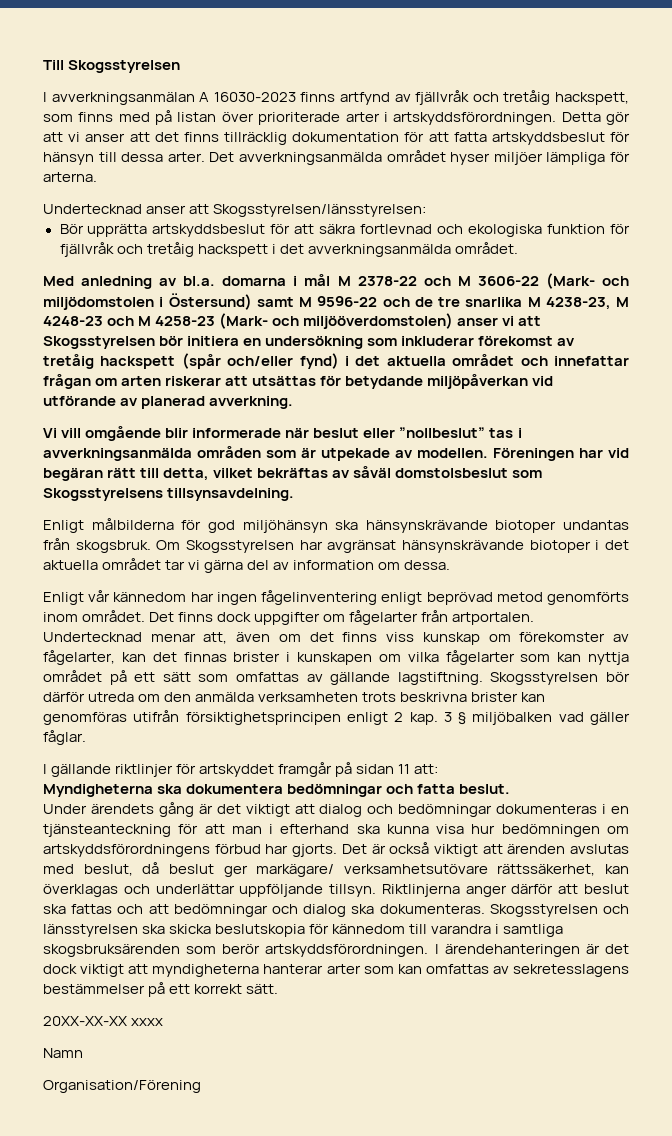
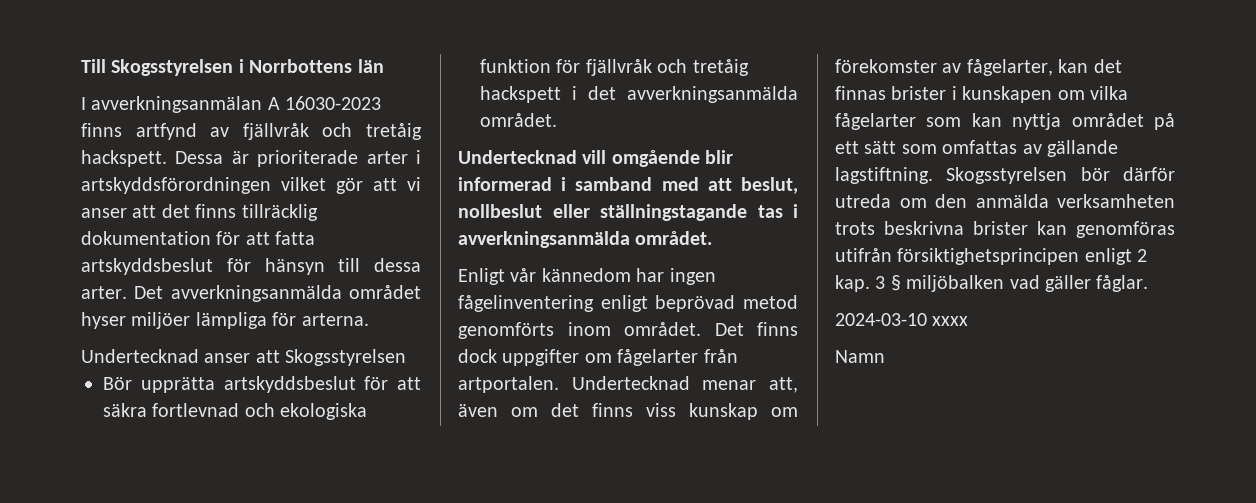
(181, 66) none -> [238,59,384,73] i Norrbottens län
[555,92,630,105] [43,110,254,125] hackspett, som finns med på listan över -> [81,150,249,167] hackspett. Dessa är
[393,112,601,125] artskyddsförordningen. Detta -> [81,177,326,194] artskyddsförordningen vilket
[213,204,427,217] Skogsstyrelsen/länsstyrelsen: -> [285,349,407,366] Skogsstyrelsen
[43,273,630,289] [43,293,629,310] [43,313,542,329] [43,336,575,349] [43,353,629,369] [43,374,554,389] [43,396,294,409] [43,426,522,441] [43,446,629,461] [43,466,543,481] [43,488,295,501] [43,518,629,533] [43,538,629,553] [43,558,451,573] Med anledning av bl.a. domarna i mål M 2378-22 och M 3606-22 (Mark- och miljödomstolen i Östersund) samt M 9596-22 och de tre snarlika M 4238-23, M 4248-23 och M 4258-23 (Mark- och miljööverdomstolen) anser vi att Skogsstyrelsen bör initiera en undersökning som inkluderar förekomst av tretåig hackspett (spår och/eller fynd) i det aktuella området och innefattar frågan om arten riskerar att utsättas för betydande miljöpåverkan vid utförande av planerad avverkning. // Vi vill omgående blir informerade när beslut eller ”nollbeslut” tas i avverkningsanmälda områden som är utpekade av modellen. Föreningen har vid begäran rätt till detta, vilket bekräftas av såväl domstolsbeslut som Skogsstyrelsens tillsynsavdelning. // Enligt målbilderna för god miljöhänsyn ska hänsynskrävande biotoper undantas från skogsbruk. Om Skogsstyrelsen har avgränsat hänsynskrävande biotoper i det aktuella området tar vi gärna del av information om dessa. -> [458,150,734,167] [458,177,798,194] [458,204,798,221] [458,231,713,248] Undertecknad vill omgående blir informerad i samband med att beslut, nollbeslut eller ställningstagande tas i avverkningsanmälda området.
[43,762,439,777] [43,784,511,797] [43,802,629,817] [43,824,629,837] [43,842,629,857] [43,862,629,877] [43,884,630,897] [43,904,629,917] [43,924,564,937] [43,944,629,957] [43,964,630,977] [43,982,279,997] [43,1016,127,1026] I gällande riktlinjer för artskyddet framgår på sidan 11 att: // Myndigheterna ska dokumentera bedömningar och fatta beslut. // Under ärendets gång är det viktigt att dialog och bedömningar dokumenteras i en tjänsteanteckning för att man i efterhand ska kunna visa hur bedömningen om artskyddsförordningens förbud har gjorts. Det är också viktigt att ärenden avslutas med beslut, då beslut ger markägare/ verksamhetsutövare rättssäkerhet, kan överklagas och underlättar uppföljande tillsyn. Riktlinjerna anger därför att beslut ska fattas och att bedömningar och dialog ska dokumenteras. Skogsstyrelsen och länsstyrelsen ska skicka beslutskopia för kännedom till varandra i samtliga skogsbruksärenden som berör artskyddsförordningen. I ärendehanteringen är det dock viktigt att myndigheterna hanterar arter som kan omfattas av sekretesslagens bestämmelser på ett korrekt sätt. // 20XX-XX-XX -> [835,313,927,326] 2024-03-10
[43,1080,201,1093] // Organisation/Förening -> (885, 356) none

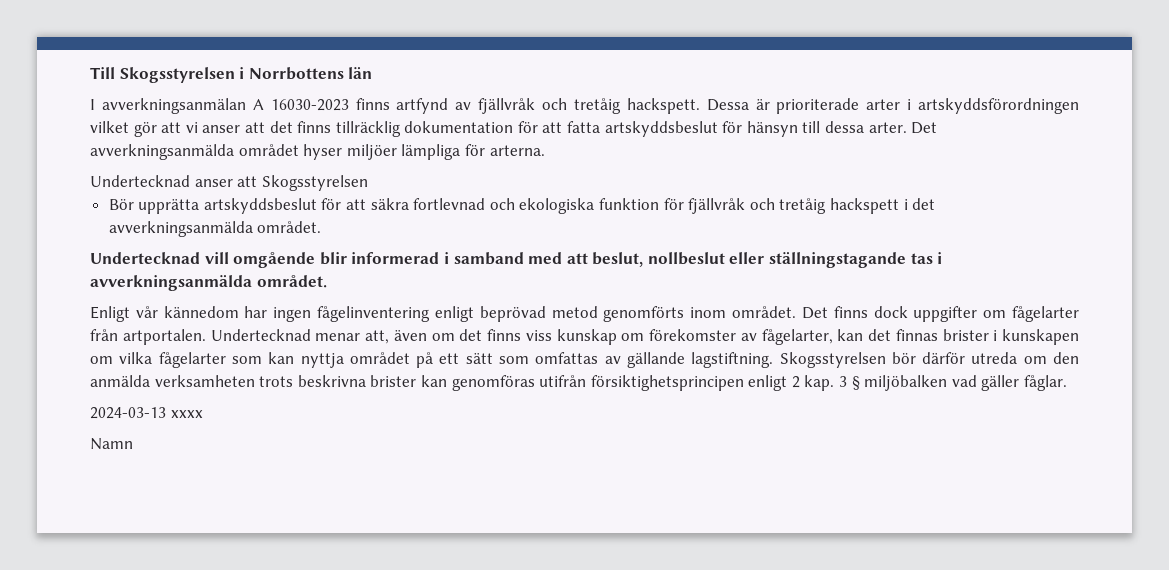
[835,313,927,326] 2024-03-10 -> [90,407,166,419] 2024-03-13

